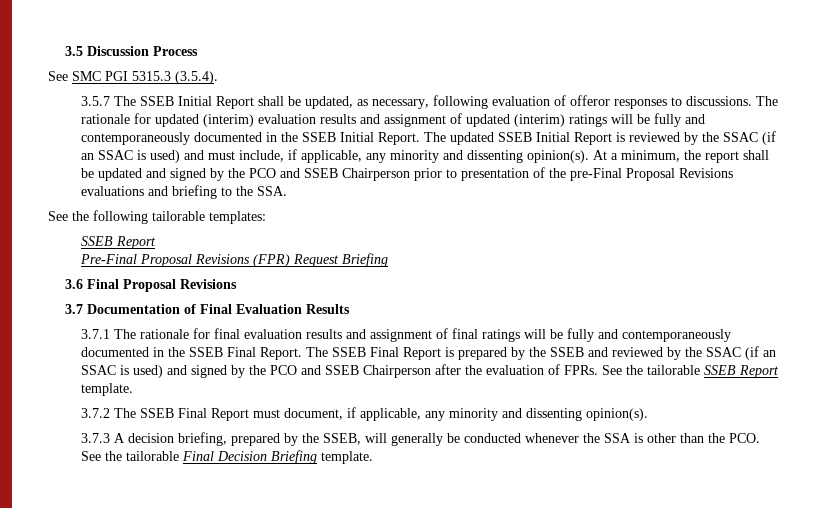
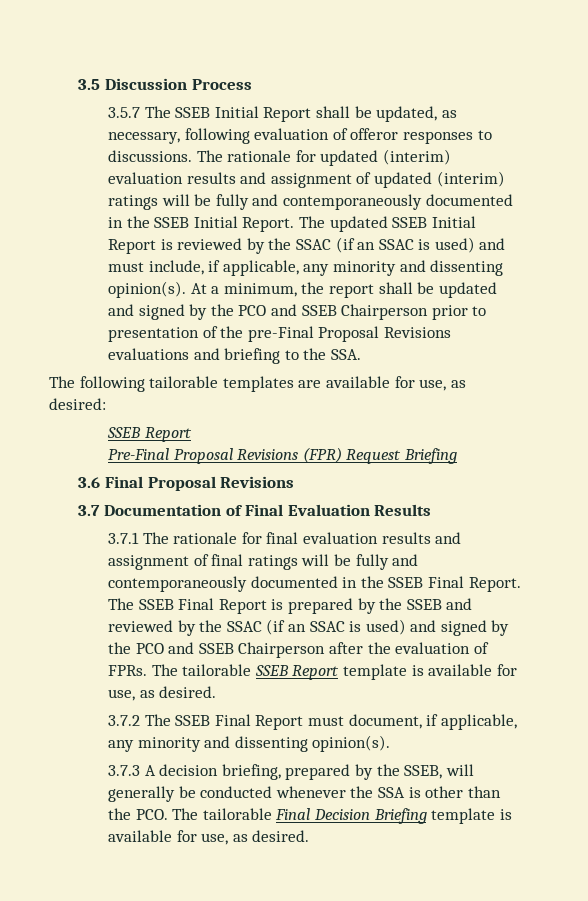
[48,71,218,84] // See SMC PGI 5315.3 (3.5.4). -> (252, 84) none
[48,210,266,224] See the following tailorable templates: -> [49,376,466,392] [49,398,106,410] The following tailorable templates are available for use, as desired:
[602,365,644,375] See the -> [151,664,178,676] The
[81,383,134,396] template. -> [342,664,517,680] [107,686,217,701] template is available for use, as desired.
[81,451,123,461] See the -> [172,808,199,820] The
[321,451,374,464] template. -> [431,808,512,824] [107,830,310,845] template is available for use, as desired.

